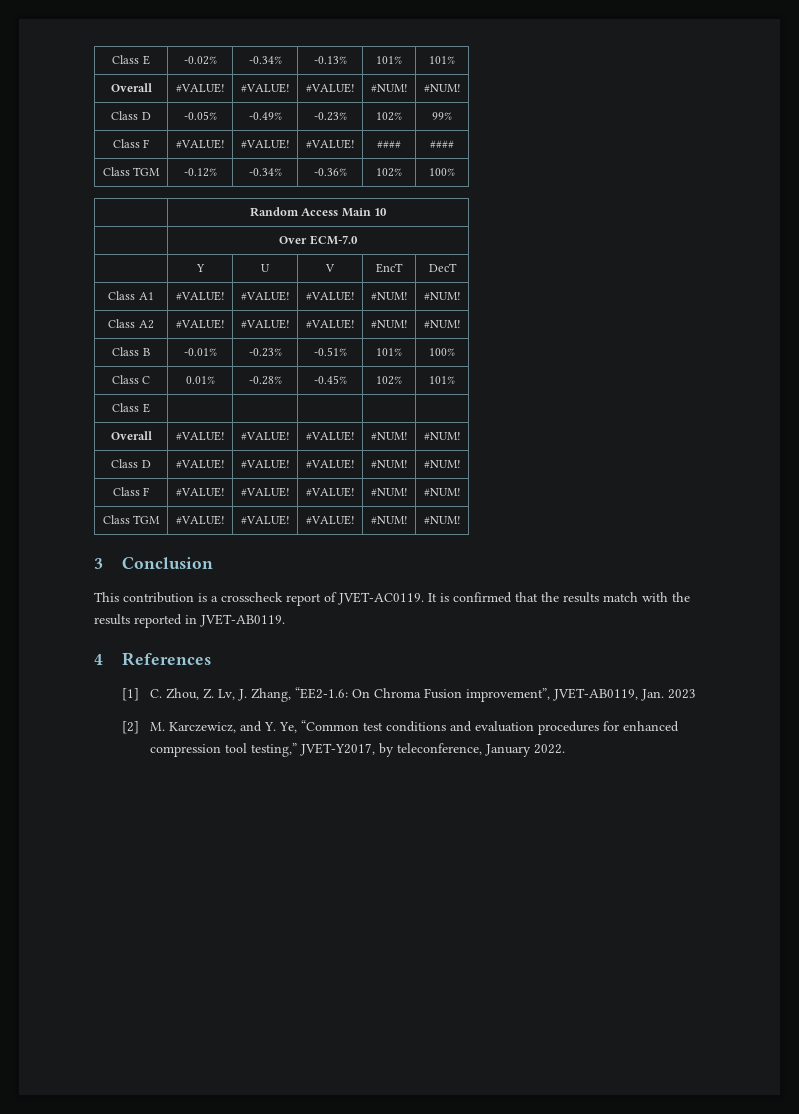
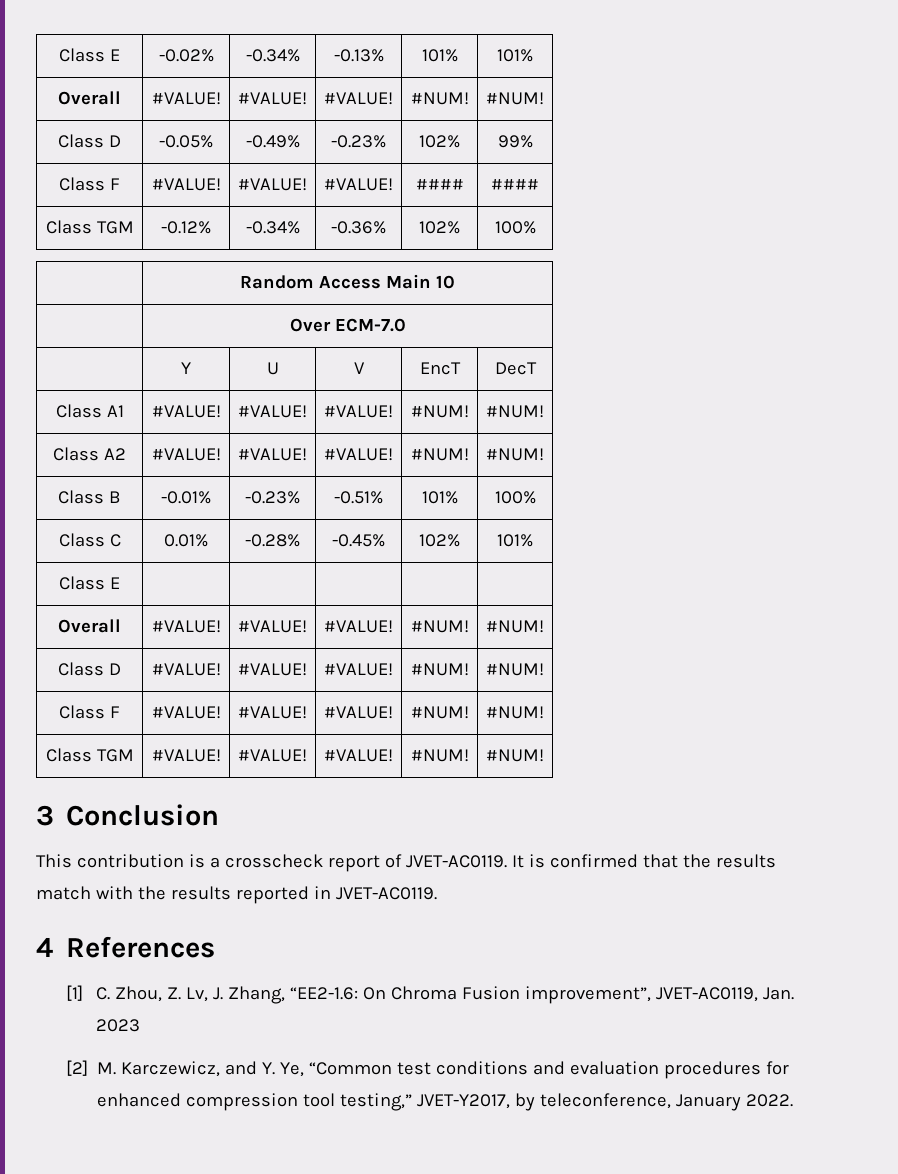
[200,614,285,627] JVET-AB0119. -> [335,887,437,900] JVET-AC0119.
[552,688,638,701] JVET-AB0119, -> [656,987,759,1002] JVET-AC0119,

